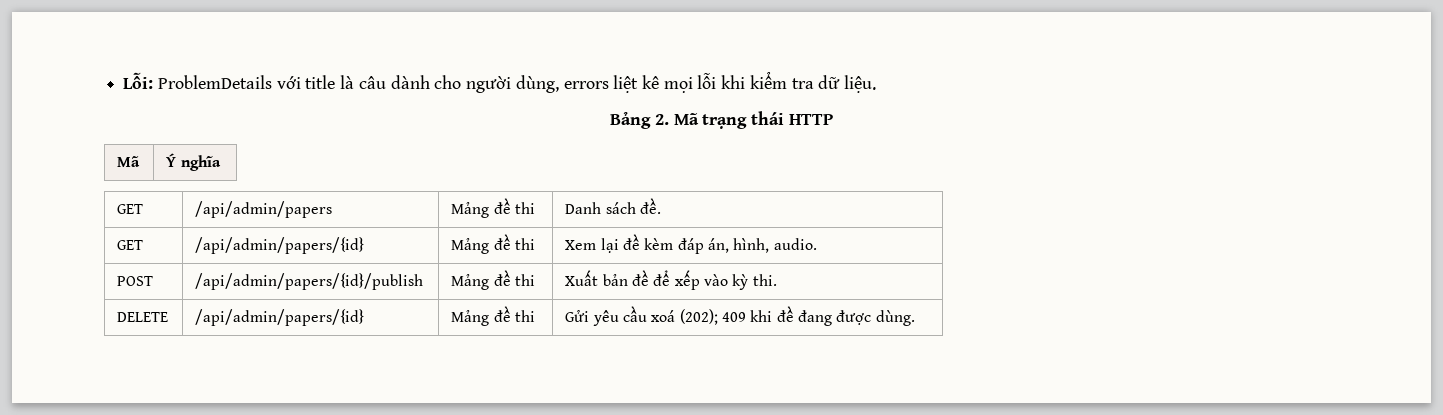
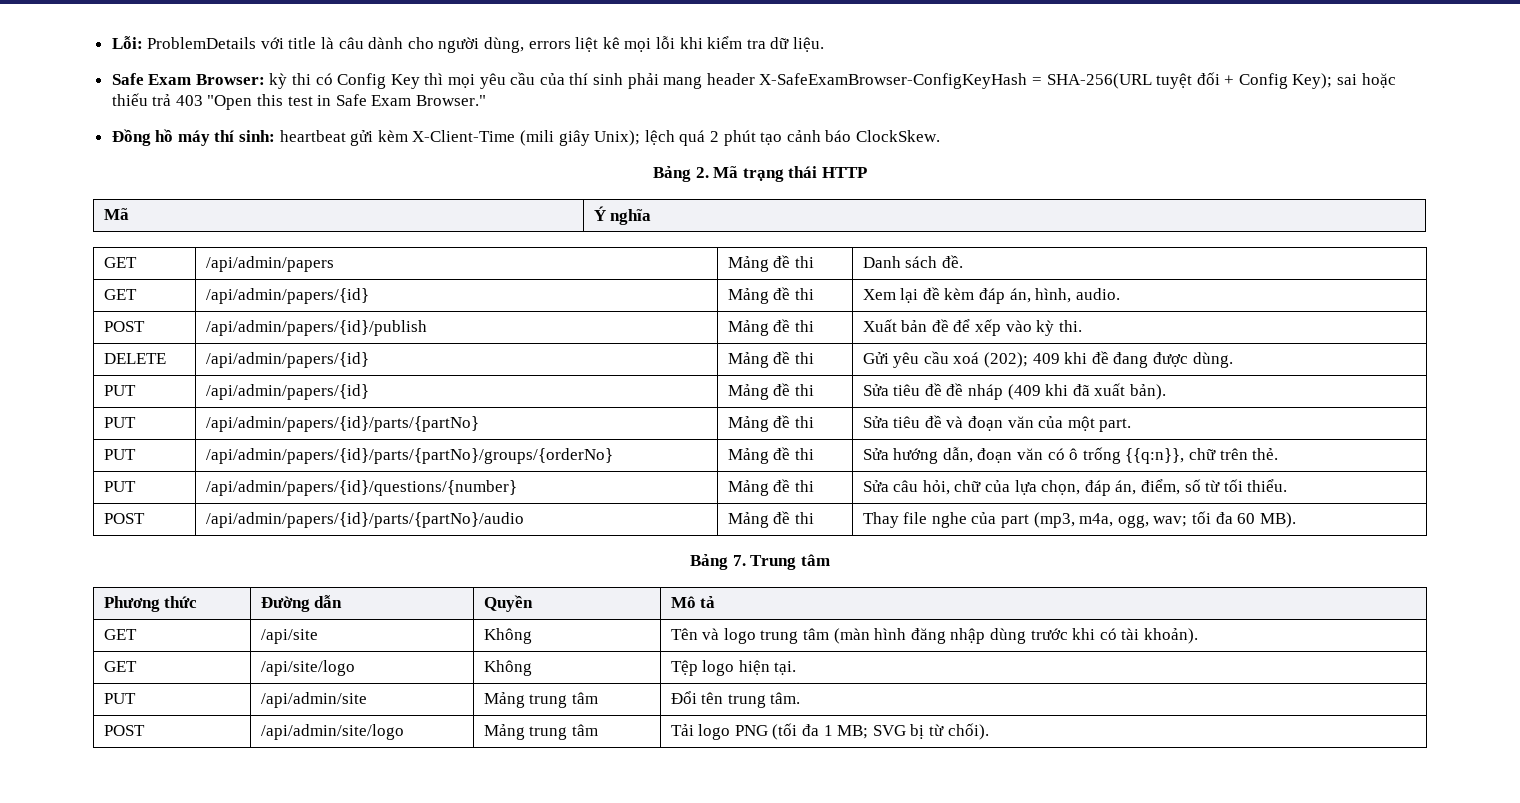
(877, 84) none -> [111,72,1396,89] [111,93,487,110] [111,129,940,146] // Safe Exam Browser: kỳ thi có Config Key thì mọi yêu cầu của thí sinh phải mang header X-SafeExamBrowser-ConfigKeyHash = SHA-256(URL tuyệt đối + Config Key); sai hoặc thiếu trả 403 "Open this test in Safe Exam Browser." // Đồng hồ máy thí sinh: heartbeat gửi kèm X-Client-Time (mili giây Unix); lệch quá 2 phút tạo cảnh báo ClockSkew.
(915, 318) none -> [103,385,136,396] [205,384,369,400] [727,383,814,400] [862,383,1166,400] [103,417,136,428] [205,416,479,432] [727,415,814,432] [862,415,1132,432] [103,449,136,460] [205,448,613,464] [727,447,814,464] [862,447,1279,464] [103,481,136,492] [205,480,517,496] [727,479,814,496] [862,479,1288,496] [103,513,145,524] [205,512,524,528] [727,511,814,528] [862,511,1296,528] [690,554,830,570] [103,596,198,612] [260,595,343,612] [483,595,533,612] [670,596,716,608] [103,629,137,640] [260,629,318,644] [483,628,532,644] [670,628,1198,644] [103,661,137,672] [260,660,355,676] [483,660,532,676] [670,660,797,676] [103,693,136,704] [260,692,367,708] [483,692,598,708] [670,691,801,708] [103,725,145,736] [260,724,404,740] [483,724,598,740] [670,723,989,740] // PUT | /api/admin/papers/{id} | Mảng đề thi | Sửa tiêu đề đề nháp (409 khi đã xuất bản). // PUT | /api/admin/papers/{id}/parts/{partNo} | Mảng đề thi | Sửa tiêu đề và đoạn văn của một part. // PUT | /api/admin/papers/{id}/parts/{partNo}/groups/{orderNo} | Mảng đề thi | Sửa hướng dẫn, đoạn văn có ô trống {{q:n}}, chữ trên thẻ. // PUT | /api/admin/papers/{id}/questions/{number} | Mảng đề thi | Sửa câu hỏi, chữ của lựa chọn, đáp án, điểm, số từ tối thiểu. // POST | /api/admin/papers/{id}/parts/{partNo}/audio | Mảng đề thi | Thay file nghe của part (mp3, m4a, ogg, wav; tối đa 60 MB). // Bảng 7. Trung tâm // Phương thức | Đường dẫn | Quyền | Mô tả // GET | /api/site | Không | Tên và logo trung tâm (màn hình đăng nhập dùng trước khi có tài khoản). // GET | /api/site/logo | Không | Tệp logo hiện tại. // PUT | /api/admin/site | Mảng trung tâm | Đổi tên trung tâm. // POST | /api/admin/site/logo | Mảng trung tâm | Tải logo PNG (tối đa 1 MB; SVG bị từ chối).

